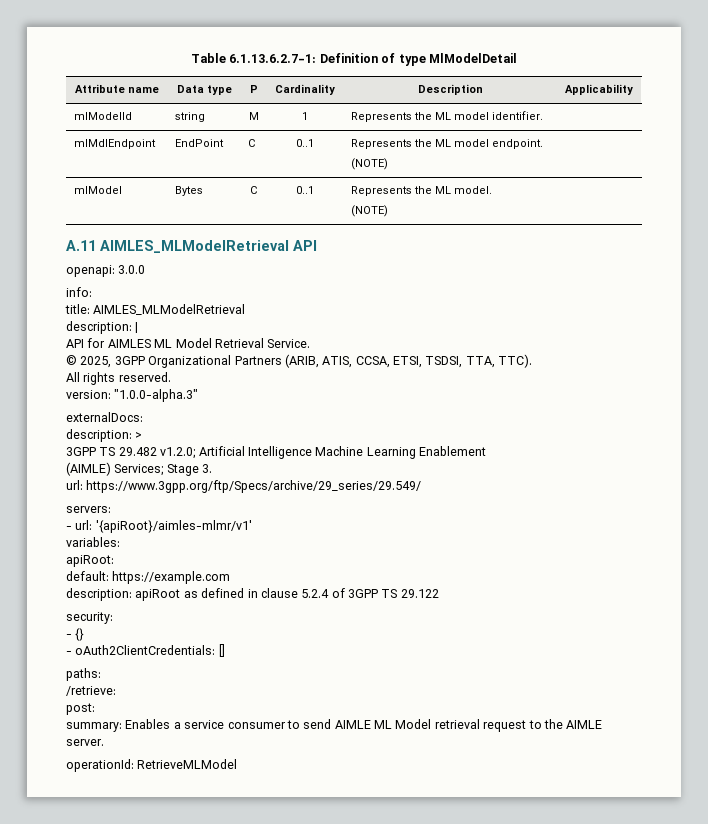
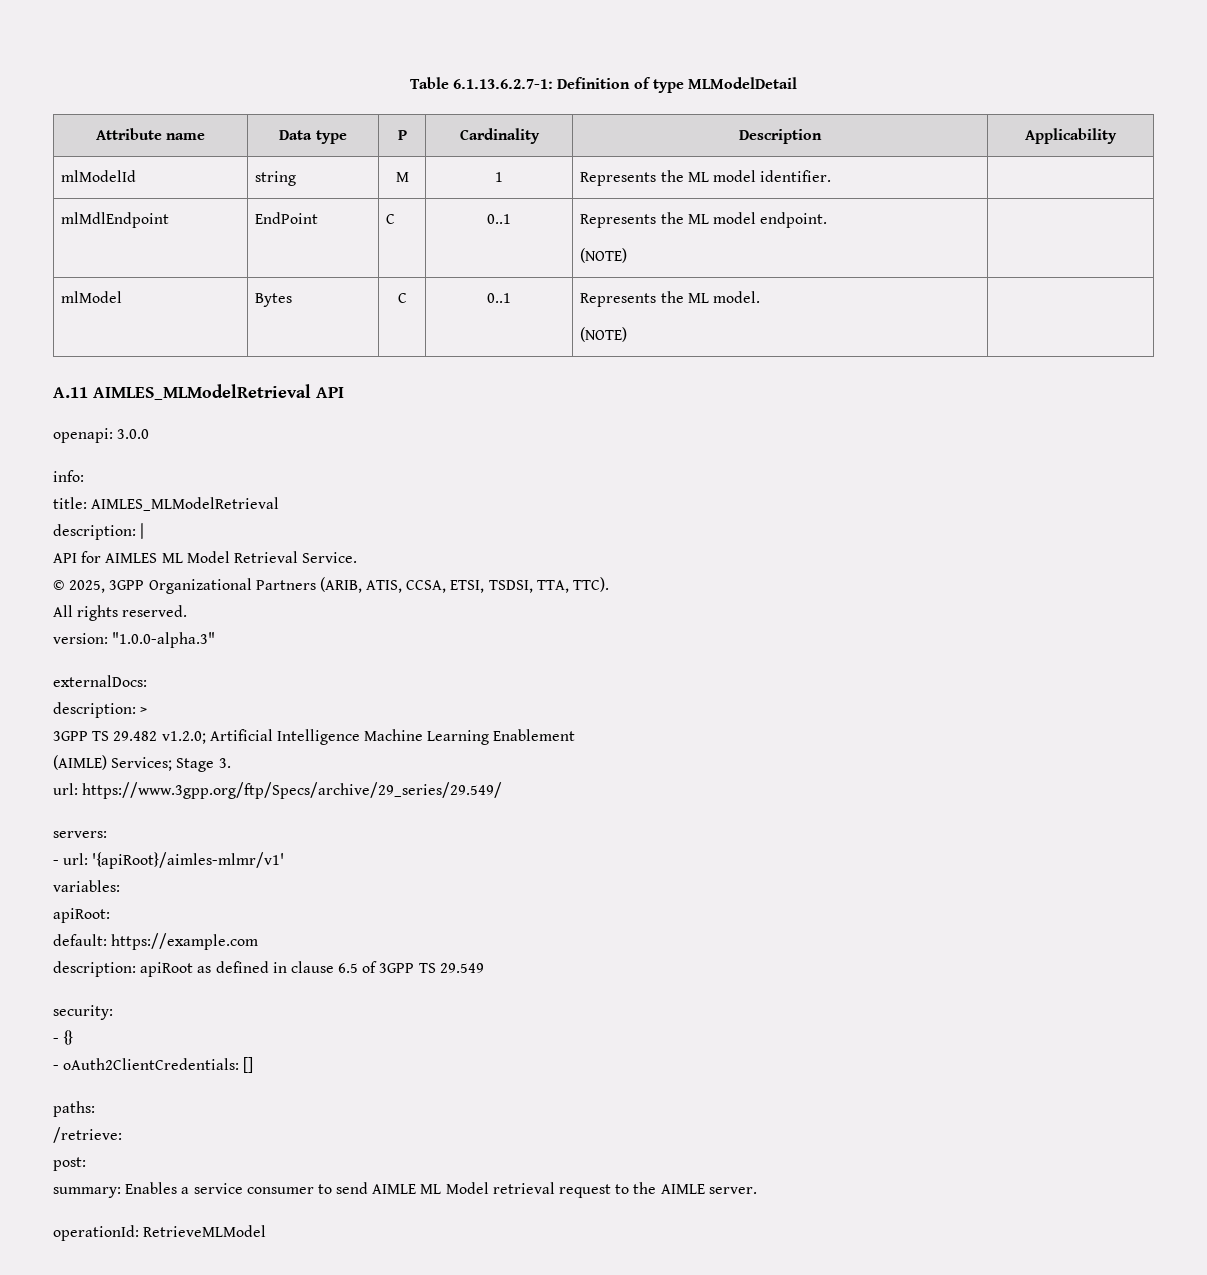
[428,53,517,63] MlModelDetail -> [687,77,797,89] MLModelDetail
[301,589,330,598] 5.2.4 -> [338,963,359,973] 6.5
[400,589,439,598] 29.122 -> [439,963,484,973] 29.549

